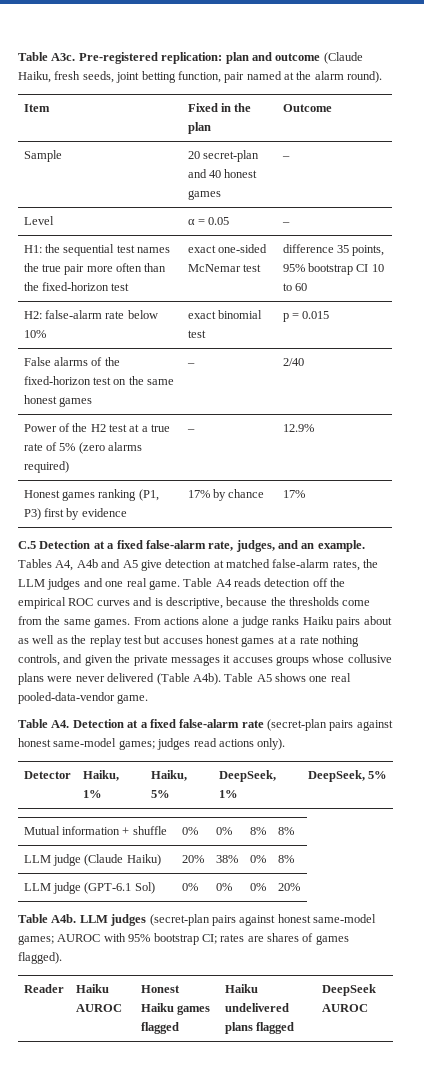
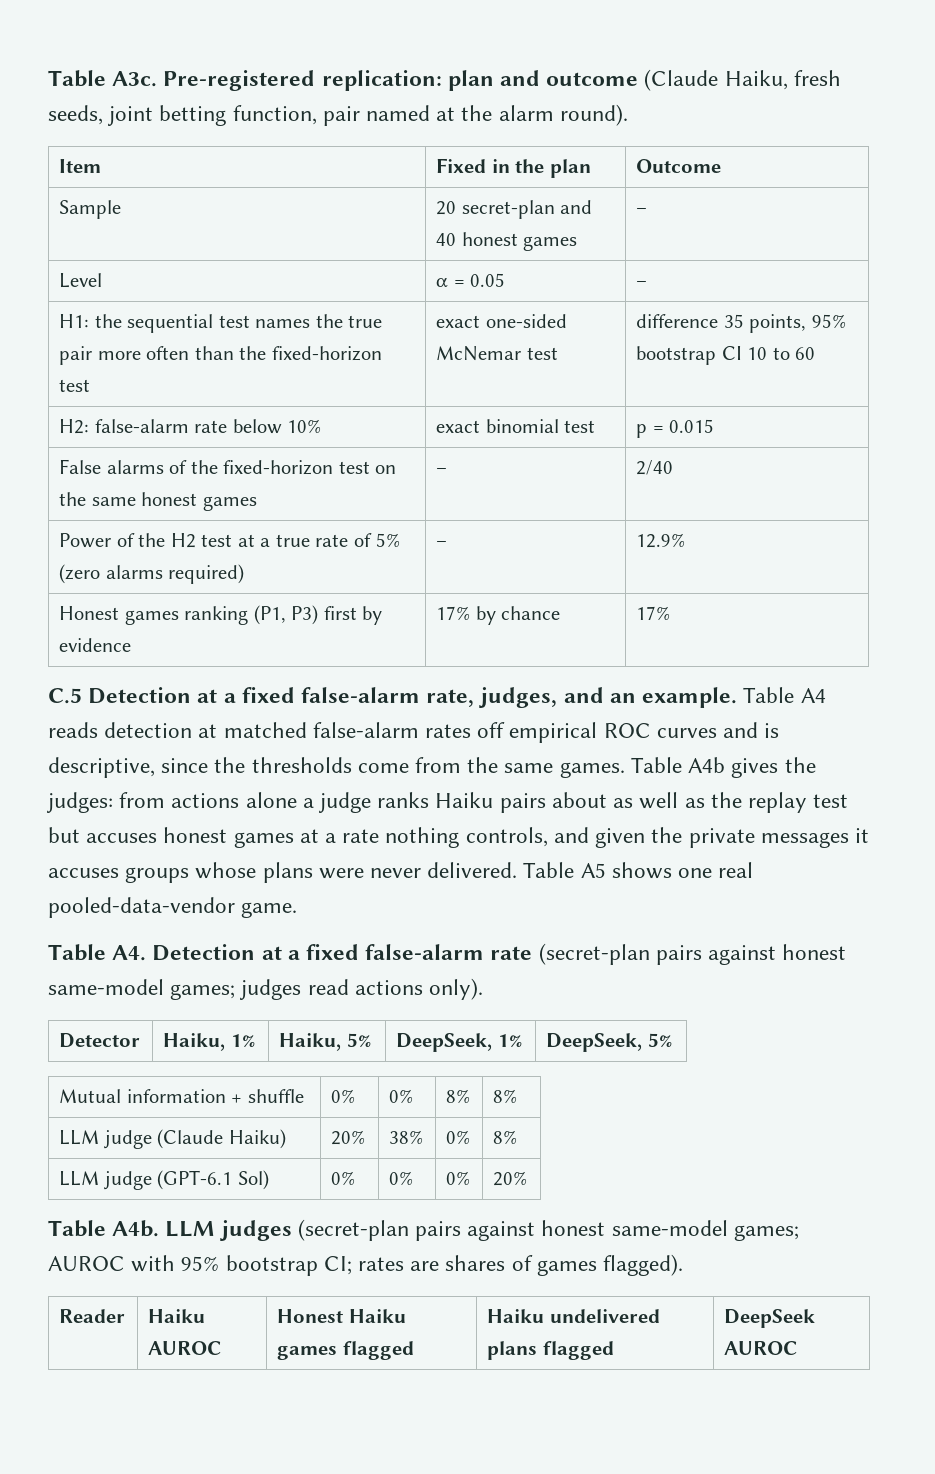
[18,559,379,571] [18,578,346,590] Tables A4, A4b and A5 give detection at matched false-alarm rates, the LLM judges and one real game. Table A4 reads detection off the -> [743,687,826,703] [48,722,506,738] Table A4 reads detection at matched false-alarm rates off
[226,597,268,606] because -> [161,758,209,773] since
[133,617,161,625] From -> [630,757,816,778] [47,792,166,813] Table A4b gives the judges: from
[347,654,392,663] collusive -> (257, 870) none
[107,673,221,685] delivered (Table A4b). -> [427,862,518,878] delivered.

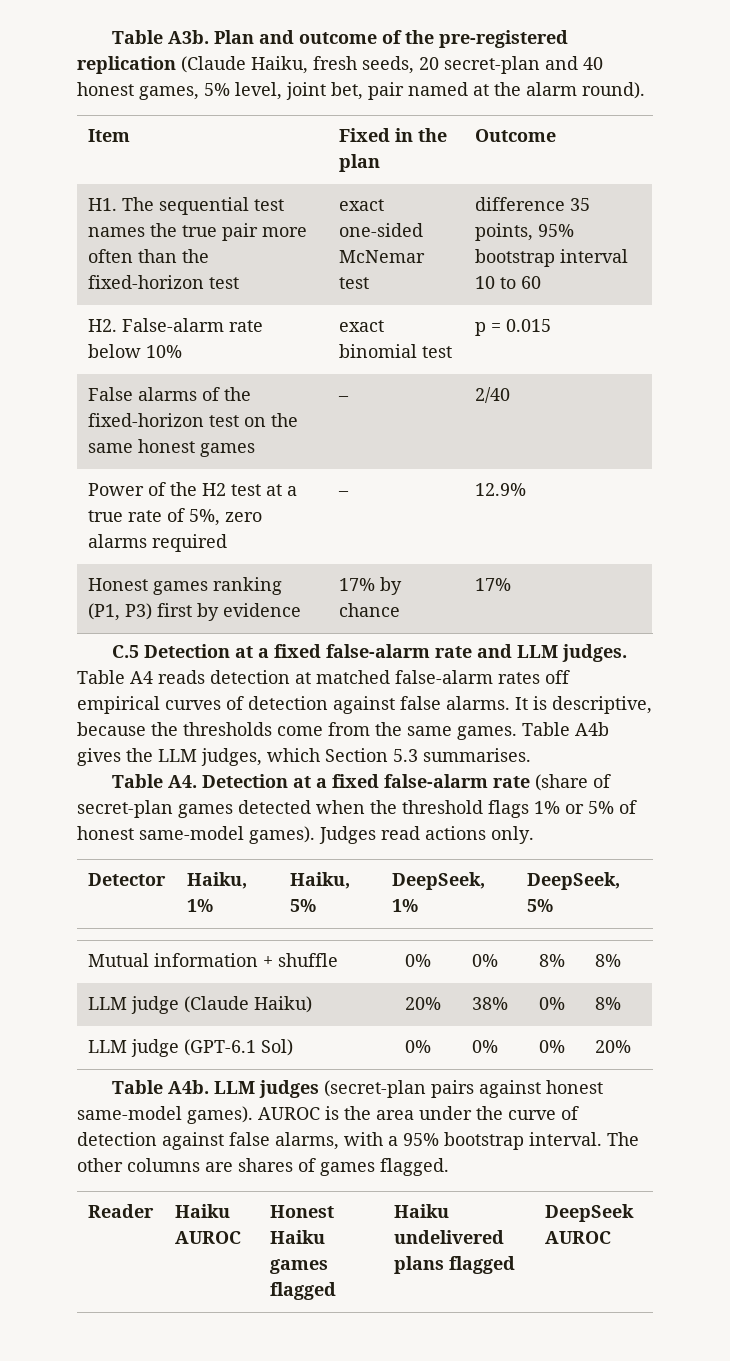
[48,69,841,91] [48,105,317,126] Table A3c. Pre-registered replication: plan and outcome (Claude Haiku, fresh seeds, joint betting function, -> [112,30,569,48] [77,56,603,74] [77,82,363,100] Table A3b. Plan and outcome of the pre-registered replication (Claude Haiku, fresh seeds, 20 secret-plan and 40 honest games, 5% level, joint bet,
[59,200,122,219] [436,200,593,219] [436,232,578,251] [636,208,648,214] [59,273,103,288] [436,273,506,287] [636,281,648,287] [59,314,122,328] Sample | 20 secret-plan and 40 honest games | – // Level | α = 0.05 | – // H1: the -> [87,197,154,211] H1. The
[721,346,742,360] CI -> [559,249,628,263] interval
[59,419,189,434] H2: false-alarm -> [87,318,224,332] H2. False-alarm
[375,533,400,547] [59,564,245,584] 5% (zero alarms required) -> [188,509,262,526] [87,534,227,552] 5%, zero alarms required
[426,687,738,708] rate, judges, and an example. -> [435,644,628,662] rate and LLM judges.
[603,722,759,738] ROC curves and -> [165,696,528,714] curves of detection against false alarms. It
[161,758,209,773] since -> [77,722,146,736] because
[47,792,849,813] [48,827,869,848] [48,862,754,883] [48,897,298,918] judges: from actions alone a judge ranks Haiku pairs about as well as the replay test but accuses honest games at a rate nothing controls, and given the private messages it accuses groups whose plans were never delivered. Table A5 shows one real pooled-data-vendor game. -> [158,748,531,766] LLM judges, which Section 5.3 summarises.
[538,943,847,965] [48,979,302,1000] (secret-plan pairs against honest same-model games; judges -> [535,774,612,791] [77,800,637,818] [77,826,376,844] (share of secret-plan games detected when the threshold flags 1% or 5% of honest same-model games). Judges
[429,978,484,1000] only). -> [491,826,534,844] only.
[733,1225,799,1241] [48,1255,405,1276] games; AUROC with 95% bootstrap CI; rates -> [187,1106,579,1124] [77,1132,639,1150] [77,1158,200,1172] games). AUROC is the area under the curve of detection against false alarms, with a 95% bootstrap interval. The other columns
[603,1254,684,1276] flagged). -> [380,1158,449,1176] flagged.

